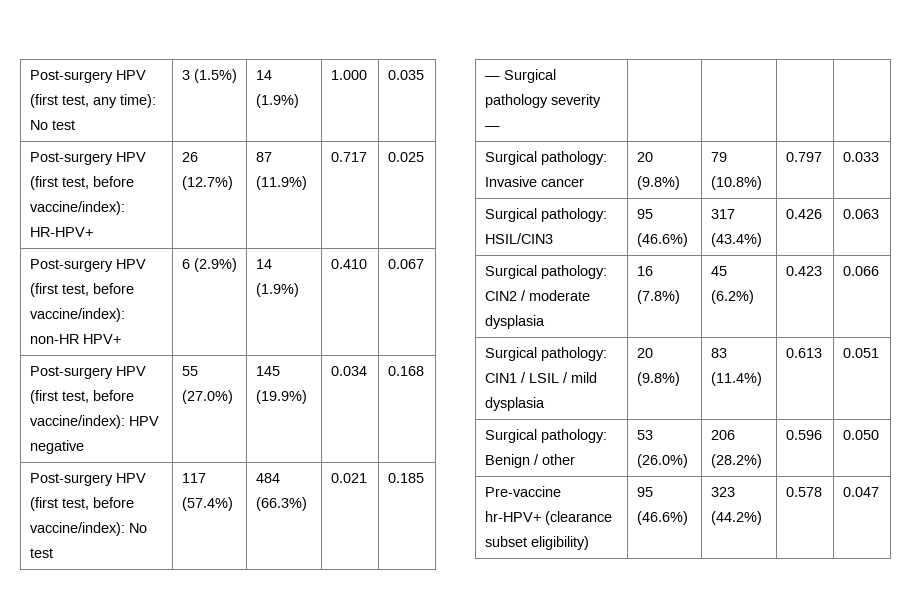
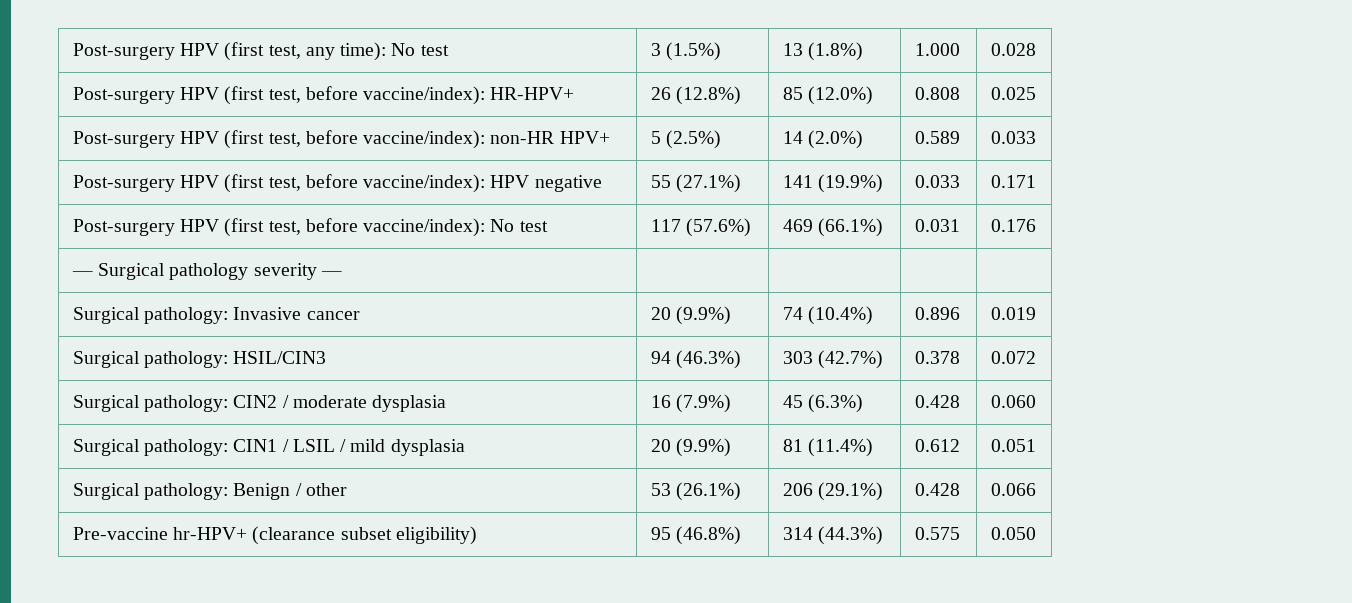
[255,70,272,80] [255,94,299,108] 14 (1.9%) -> [782,42,863,61] 13 (1.8%)
[387,70,424,80] 0.035 -> [990,43,1036,56] 0.028
[181,176,233,190] [255,152,272,162] [255,176,307,190] [330,152,367,162] (12.7%) | 87 (11.9%) | 0.717 -> [675,86,741,105] [782,86,873,105] [914,87,960,100] (12.8%) | 85 (12.0%) | 0.808
[181,258,237,272] [255,259,272,269] [255,283,299,297] [330,259,367,269] [387,259,424,269] 6 (2.9%) | 14 (1.9%) | 0.410 | 0.067 -> [650,130,721,149] [782,130,863,149] [914,131,960,144] [990,131,1036,144] 5 (2.5%) | 14 (2.0%) | 0.589 | 0.033
[181,390,233,404] [255,366,280,376] (27.0%) | 145 -> [675,174,741,193] [782,175,813,188] (27.1%) | 141
[330,366,367,376] [387,366,424,376] 0.034 | 0.168 -> [914,175,960,188] [990,175,1036,188] 0.033 | 0.171
[181,497,233,511] [255,473,280,483] [255,497,307,511] [330,473,367,483] [387,473,424,483] (57.4%) | 484 (66.3%) | 0.021 | 0.185 -> [685,218,751,237] [782,218,883,237] [914,219,960,232] [990,219,1036,232] (57.6%) | 469 (66.1%) | 0.031 | 0.176
[636,176,680,190] [710,152,727,162] [710,176,762,190] [785,152,822,162] [842,152,879,162] [484,208,607,222] [484,233,553,244] [636,209,653,219] [636,233,688,247] [710,209,735,219] [710,233,762,247] [785,209,822,219] [842,209,879,219] (9.8%) | 79 (10.8%) | 0.797 | 0.033 // Surgical pathology: HSIL/CIN3 | 95 (46.6%) | 317 (43.4%) | 0.426 | 0.063 -> [675,306,731,325] [782,306,873,325] [914,307,960,320] [990,307,1036,320] [72,351,327,368] [650,350,741,369] [782,350,883,369] [914,351,960,364] [990,351,1036,364] (9.9%) | 74 (10.4%) | 0.896 | 0.019 // Surgical pathology: HSIL/CIN3 | 94 (46.3%) | 303 (42.7%) | 0.378 | 0.072
[636,290,680,304] (7.8%) -> [675,394,731,413] (7.9%)
[710,290,754,304] [785,266,822,276] [842,266,879,276] (6.2%) | 0.423 | 0.066 -> [807,394,863,413] [914,395,960,408] [990,395,1036,408] (6.3%) | 0.428 | 0.060
[636,372,680,386] [710,348,727,358] (9.8%) | 83 -> [675,438,731,457] [782,439,803,452] (9.9%) | 81
[785,348,822,358] 0.613 -> [914,439,960,452] 0.612
[636,454,688,468] (26.0%) -> [675,482,741,501] (26.1%)
[710,454,762,468] [785,430,822,440] [842,430,879,440] (28.2%) | 0.596 | 0.050 -> [817,482,883,501] [914,483,960,496] [990,483,1036,496] (29.1%) | 0.428 | 0.066
[636,511,688,525] [710,487,735,497] [710,511,762,525] [785,487,822,497] [842,487,879,497] (46.6%) | 323 (44.2%) | 0.578 | 0.047 -> [675,526,741,545] [782,526,883,545] [914,527,960,540] [990,527,1036,540] (46.8%) | 314 (44.3%) | 0.575 | 0.050

